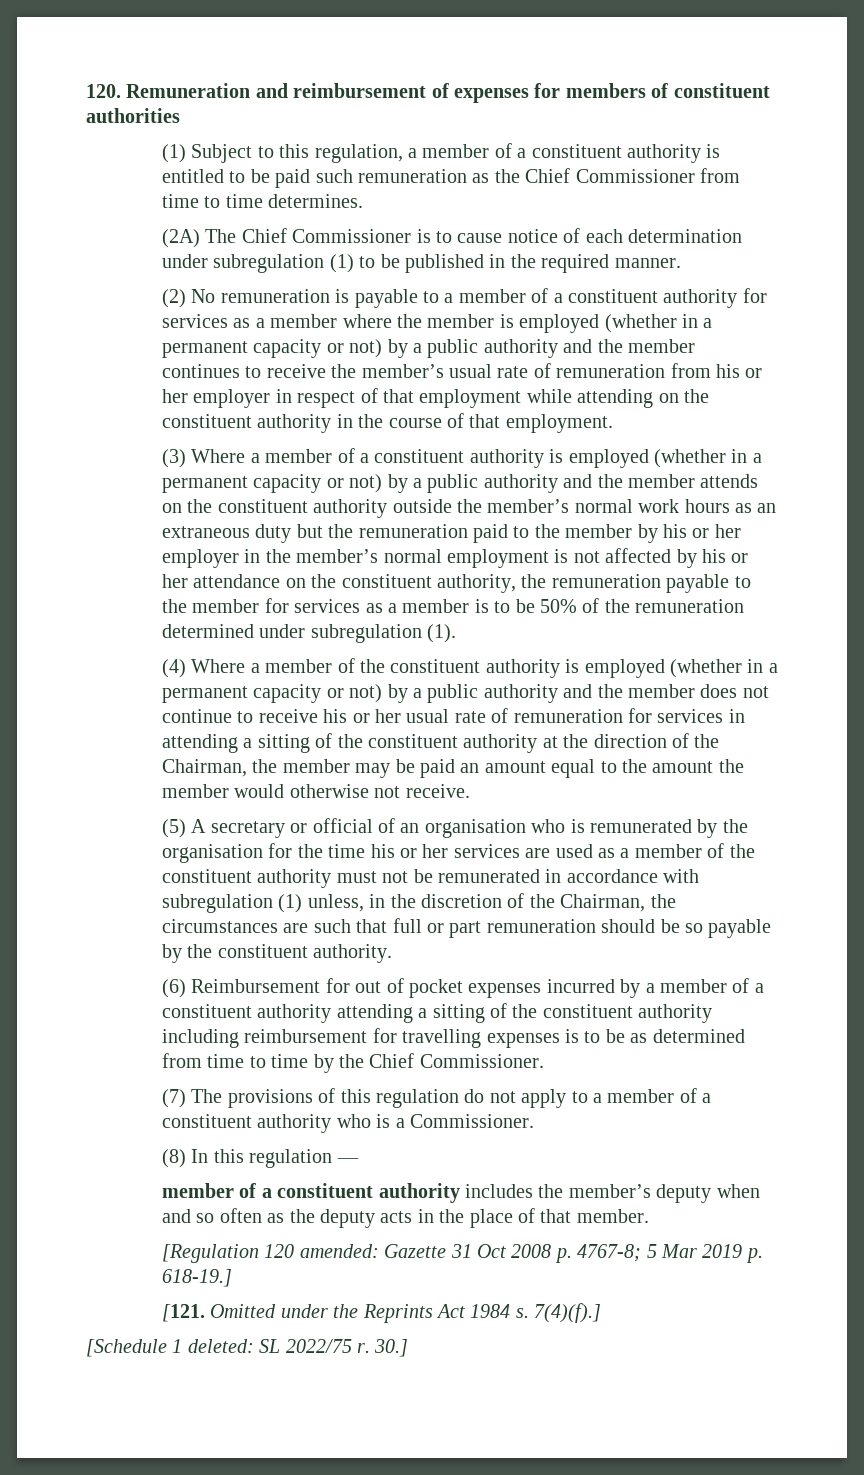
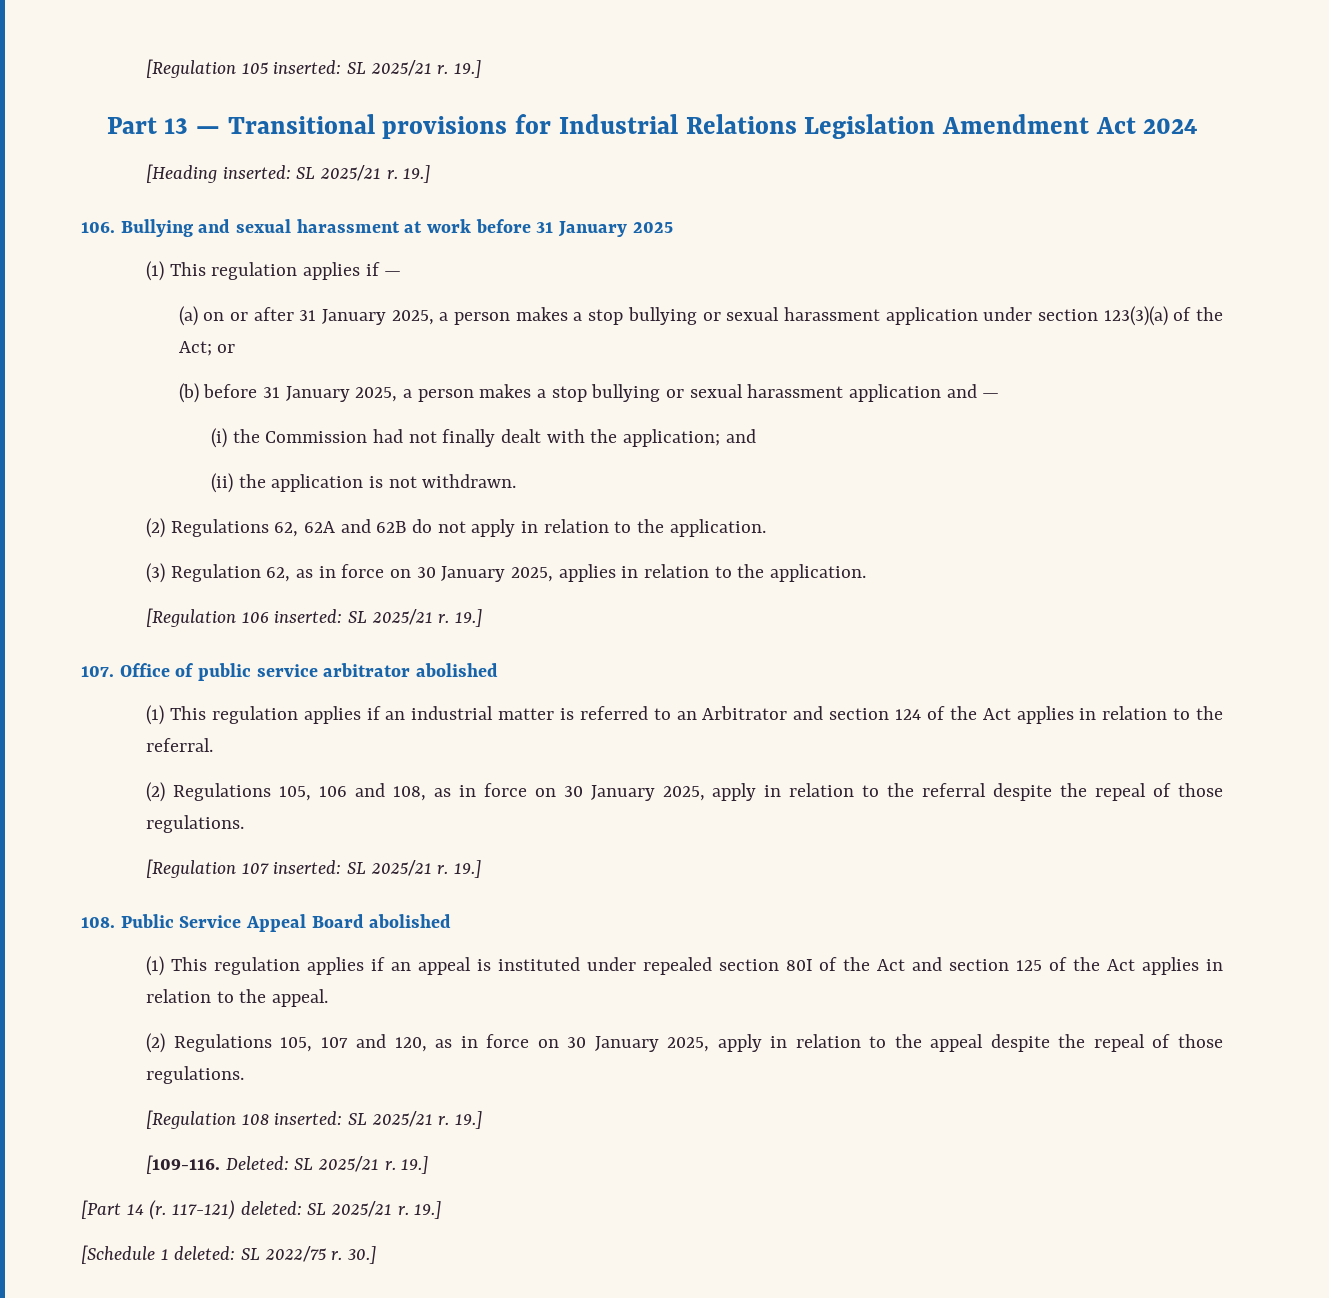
[86,83,770,103] [86,108,180,123] [161,143,721,163] [161,168,740,188] [161,194,364,208] [161,228,742,248] [161,254,681,273] [161,288,767,308] [161,314,713,333] [161,339,695,358] [161,363,763,378] [161,388,709,408] [161,413,613,433] [161,448,762,468] [161,474,759,493] [161,499,777,518] [161,524,741,543] [161,548,749,568] [161,574,751,593] [161,598,745,613] [161,624,457,643] [161,658,778,678] [161,684,769,703] [161,708,745,723] [161,733,720,753] [161,759,744,778] [161,784,470,798] [161,818,748,838] [161,843,755,863] [161,869,700,888] [161,893,676,913] [161,918,772,938] [161,944,393,963] [161,978,764,998] [161,1003,713,1023] [161,1028,745,1048] [161,1053,544,1073] [161,1088,712,1108] [161,1114,534,1133] [161,1149,359,1168] [161,1183,760,1203] [161,1208,649,1228] [161,1244,763,1263] [161,1269,232,1287] [161,1303,602,1323] 120. Remuneration and reimbursement of expenses for members of constituent authorities // (1) Subject to this regulation, a member of a constituent authority is entitled to be paid such remuneration as the Chief Commissioner from time to time determines. // (2A) The Chief Commissioner is to cause notice of each determination under subregulation (1) to be published in the required manner. // (2) No remuneration is payable to a member of a constituent authority for services as a member where the member is employed (whether in a permanent capacity or not) by a public authority and the member continues to receive the member’s usual rate of remuneration from his or her employer in respect of that employment while attending on the constituent authority in the course of that employment. // (3) Where a member of a constituent authority is employed (whether in a permanent capacity or not) by a public authority and the member attends on the constituent authority outside the member’s normal work hours as an extraneous duty but the remuneration paid to the member by his or her employer in the member’s normal employment is not affected by his or her attendance on the constituent authority, the remuneration payable to the member for services as a member is to be 50% of the remuneration determined under subregulation (1). // (4) Where a member of the constituent authority is employed (whether in a permanent capacity or not) by a public authority and the member does not continue to receive his or her usual rate of remuneration for services in attending a sitting of the constituent authority at the direction of the Chairman, the member may be paid an amount equal to the amount the member would otherwise not receive. // (5) A secretary or official of an organisation who is remunerated by the organisation for the time his or her services are used as a member of the constituent authority must not be remunerated in accordance with subregulation (1) unless, in the discretion of the Chairman, the circumstances are such that full or part remuneration should be so payable by the constituent authority. // (6) Reimbursement for out of pocket expenses incurred by a member of a constituent authority attending a sitting of the constituent authority including reimbursement for travelling expenses is to be as determined from time to time by the Chief Commissioner. // (7) The provisions of this regulation do not apply to a member of a constituent authority who is a Commissioner. // (8) In this regulation — // member of a constituent authority includes the member’s deputy when and so often as the deputy acts in the place of that member. // [Regulation 120 amended: Gazette 31 Oct 2008 p. 4767-8; 5 Mar 2019 p. 618-19.] // [121. Omitted under the Reprints Act 1984 s. 7(4)(f).] -> [146,59,482,78] [106,114,1198,139] [146,164,431,183] [81,219,673,237] [146,261,402,281] [178,306,1224,326] [178,341,236,356] [178,383,1000,403] [211,428,756,448] [211,473,517,493] [146,518,766,538] [146,563,867,583] [146,608,483,627] [81,663,499,681] [146,705,1223,725] [146,738,214,752] [146,782,1224,802] [146,815,245,833] [146,859,482,878] [81,914,452,932] [146,956,1224,976] [146,989,329,1007] [146,1033,1223,1053] [146,1066,245,1084] [146,1110,483,1129] [146,1155,429,1174] [81,1200,442,1220] [Regulation 105 inserted: SL 2025/21 r. 19.] // Part 13 — Transitional provisions for Industrial Relations Legislation Amendment Act 2024 // [Heading inserted: SL 2025/21 r. 19.] // 106. Bullying and sexual harassment at work before 31 January 2025 // (1) This regulation applies if — // (a) on or after 31 January 2025, a person makes a stop bullying or sexual harassment application under section 123(3)(a) of the Act; or // (b) before 31 January 2025, a person makes a stop bullying or sexual harassment application and — // (i) the Commission had not finally dealt with the application; and // (ii) the application is not withdrawn. // (2) Regulations 62, 62A and 62B do not apply in relation to the application. // (3) Regulation 62, as in force on 30 January 2025, applies in relation to the application. // [Regulation 106 inserted: SL 2025/21 r. 19.] // 107. Office of public service arbitrator abolished // (1) This regulation applies if an industrial matter is referred to an Arbitrator and section 124 of the Act applies in relation to the referral. // (2) Regulations 105, 106 and 108, as in force on 30 January 2025, apply in relation to the referral despite the repeal of those regulations. // [Regulation 107 inserted: SL 2025/21 r. 19.] // 108. Public Service Appeal Board abolished // (1) This regulation applies if an appeal is instituted under repealed section 80I of the Act and section 125 of the Act applies in relation to the appeal. // (2) Regulations 105, 107 and 120, as in force on 30 January 2025, apply in relation to the appeal despite the repeal of those regulations. // [Regulation 108 inserted: SL 2025/21 r. 19.] // [109-116. Deleted: SL 2025/21 r. 19.] // [Part 14 (r. 117-121) deleted: SL 2025/21 r. 19.]

